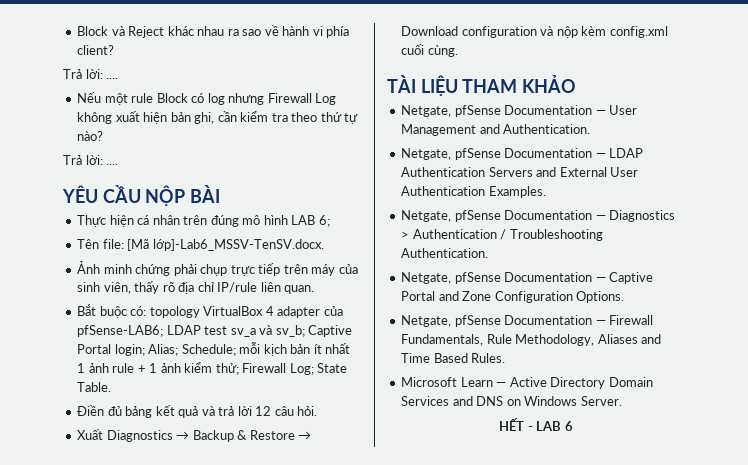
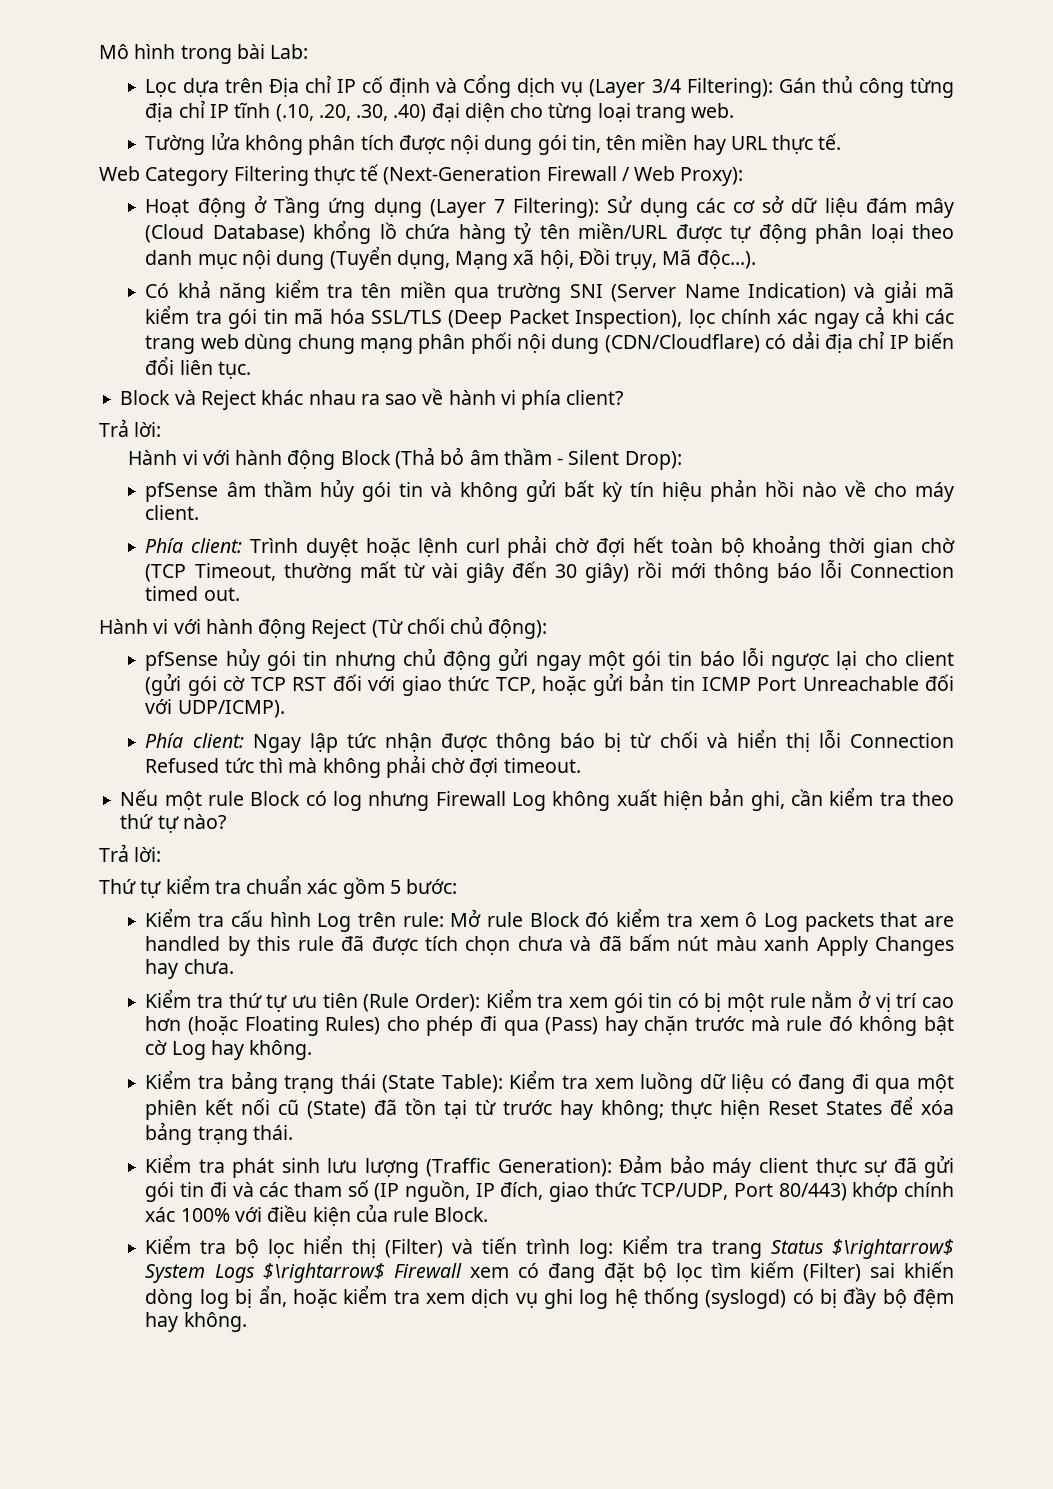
(77, 31) none -> [99,44,309,64] [145,74,954,98] [145,100,735,123] [145,132,842,155] [99,164,744,186] [145,195,955,218] [145,220,954,244] [145,246,756,270] [145,279,954,303] [145,305,955,329] [145,331,954,354] [145,356,251,379] Mô hình trong bài Lab: // Lọc dựa trên Địa chỉ IP cố định và Cổng dịch vụ (Layer 3/4 Filtering): Gán thủ công từng địa chỉ IP tĩnh (.10, .20, .30, .40) đại diện cho từng loại trang web. // Tường lửa không phân tích được nội dung gói tin, tên miền hay URL thực tế. // Web Category Filtering thực tế (Next-Generation Firewall / Web Proxy): // Hoạt động ở Tầng ứng dụng (Layer 7 Filtering): Sử dụng các cơ sở dữ liệu đám mây (Cloud Database) khổng lồ chứa hàng tỷ tên miền/URL được tự động phân loại theo danh mục nội dung (Tuyển dụng, Mạng xã hội, Đồi trụy, Mã độc...). // Có khả năng kiểm tra tên miền qua trường SNI (Server Name Indication) và giải mã kiểm tra gói tin mã hóa SSL/TLS (Deep Packet Inspection), lọc chính xác ngay cả khi các trang web dùng chung mạng phân phối nội dung (CDN/Cloudflare) có dải địa chỉ IP biến đổi liên tục. //
[106,78,119,79] .... -> [128,447,682,470] [145,479,955,502] [145,505,200,520] [145,535,956,558] [145,560,954,583] [145,586,240,601] [99,616,548,639] [145,648,954,671] [145,673,955,696] [145,699,285,718] [145,729,955,753] [145,755,581,778] // Hành vi với hành động Block (Thả bỏ âm thầm - Silent Drop): // pfSense âm thầm hủy gói tin và không gửi bất kỳ tín hiệu phản hồi nào về cho máy client. // Phía client: Trình duyệt hoặc lệnh curl phải chờ đợi hết toàn bộ khoảng thời gian chờ (TCP Timeout, thường mất từ vài giây đến 30 giây) rồi mới thông báo lỗi Connection timed out. // Hành vi với hành động Reject (Từ chối chủ động): // pfSense hủy gói tin nhưng chủ động gửi ngay một gói tin báo lỗi ngược lại cho client (gửi gói cờ TCP RST đối với giao thức TCP, hoặc gửi bản tin ICMP Port Unreachable đối với UDP/ICMP). // Phía client: Ngay lập tức nhận được thông báo bị từ chối và hiển thị lỗi Connection Refused tức thì mà không phải chờ đợi timeout.
[106,164,119,165] [62,185,221,206] [77,215,330,227] [77,239,324,251] [77,261,358,276] [77,281,315,294] [77,304,343,318] [77,325,353,337] [77,342,351,356] [77,362,348,375] [77,382,112,392] [77,405,318,418] [77,429,312,442] [401,26,668,38] [401,44,458,57] [387,75,577,96] [401,105,638,117] [401,124,591,136] [401,148,644,160] [401,167,639,177] [401,186,546,198] [401,210,676,222] [401,229,603,241] [401,248,489,258] [401,272,654,284] [401,291,625,303] [401,315,654,327] [401,334,662,346] [401,353,506,363] [401,377,653,389] [401,396,622,406] [499,418,573,431] .... // YÊU CẦU NỘP BÀI // Thực hiện cá nhân trên đúng mô hình LAB 6; // Tên file: [Mã lớp]-Lab6_MSSV-TenSV.docx. // Ảnh minh chứng phải chụp trực tiếp trên máy của sinh viên, thấy rõ địa chỉ IP/rule liên quan. // Bắt buộc có: topology VirtualBox 4 adapter của pfSense-LAB6; LDAP test sv_a và sv_b; Captive Portal login; Alias; Schedule; mỗi kịch bản ít nhất 1 ảnh rule + 1 ảnh kiểm thử; Firewall Log; State Table. // Điền đủ bảng kết quả và trả lời 12 câu hỏi. // Xuất Diagnostics → Backup & Restore → Download configuration và nộp kèm config.xml cuối cùng. // TÀI LIỆU THAM KHẢO // Netgate, pfSense Documentation — User Management and Authentication. // Netgate, pfSense Documentation — LDAP Authentication Servers and External User Authentication Examples. // Netgate, pfSense Documentation — Diagnostics > Authentication / Troubleshooting Authentication. // Netgate, pfSense Documentation — Captive Portal and Zone Configuration Options. // Netgate, pfSense Documentation — Firewall Fundamentals, Rule Methodology, Aliases and Time Based Rules. // Microsoft Learn — Active Directory Domain Services and DNS on Windows Server. // HẾT - LAB 6 -> [99,875,458,899] [145,908,954,932] [145,934,955,956] [145,959,234,979] [145,989,954,1013] [145,1015,955,1036] [145,1040,313,1060] [145,1070,954,1094] [145,1096,954,1120] [145,1122,293,1145] [145,1154,954,1178] [145,1180,954,1202] [145,1204,489,1226] [145,1235,954,1259] [145,1261,954,1283] [145,1285,954,1309] [145,1312,247,1332] // Thứ tự kiểm tra chuẩn xác gồm 5 bước: // Kiểm tra cấu hình Log trên rule: Mở rule Block đó kiểm tra xem ô Log packets that are handled by this rule đã được tích chọn chưa và đã bấm nút màu xanh Apply Changes hay chưa. // Kiểm tra thứ tự ưu tiên (Rule Order): Kiểm tra xem gói tin có bị một rule nằm ở vị trí cao hơn (hoặc Floating Rules) cho phép đi qua (Pass) hay chặn trước mà rule đó không bật cờ Log hay không. // Kiểm tra bảng trạng thái (State Table): Kiểm tra xem luồng dữ liệu có đang đi qua một phiên kết nối cũ (State) đã tồn tại từ trước hay không; thực hiện Reset States để xóa bảng trạng thái. // Kiểm tra phát sinh lưu lượng (Traffic Generation): Đảm bảo máy client thực sự đã gửi gói tin đi và các tham số (IP nguồn, IP đích, giao thức TCP/UDP, Port 80/443) khớp chính xác 100% với điều kiện của rule Block. // Kiểm tra bộ lọc hiển thị (Filter) và tiến trình log: Kiểm tra trang Status $\rightarrow$ System Logs $\rightarrow$ Firewall xem có đang đặt bộ lọc tìm kiếm (Filter) sai khiến dòng log bị ẩn, hoặc kiểm tra xem dịch vụ ghi log hệ thống (syslogd) có bị đầy bộ đệm hay không.

